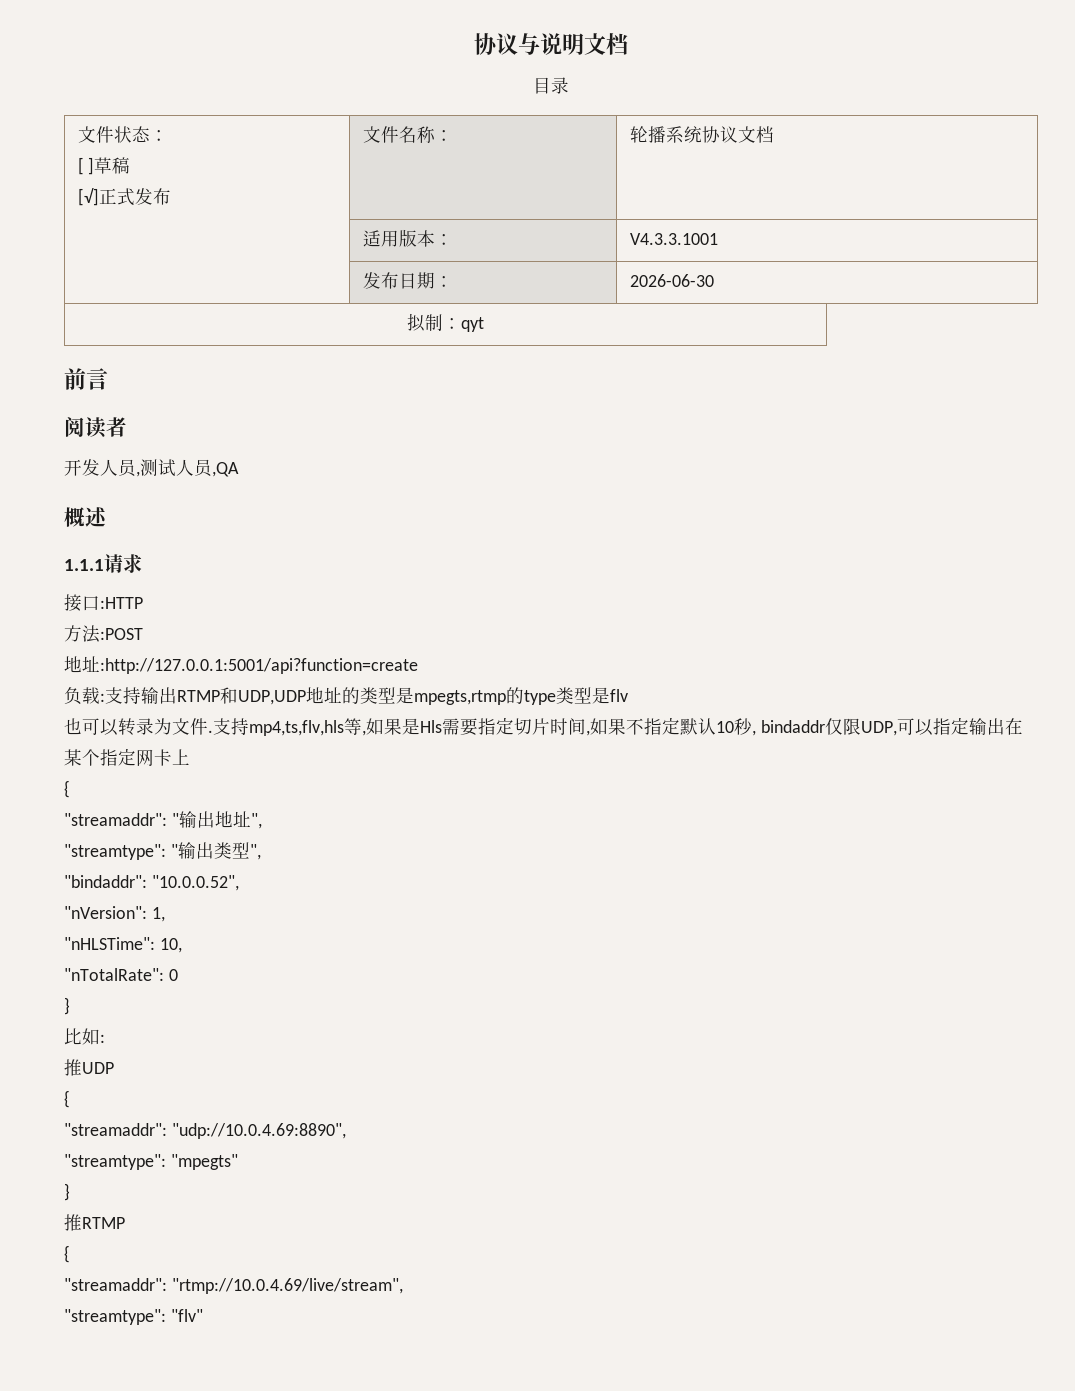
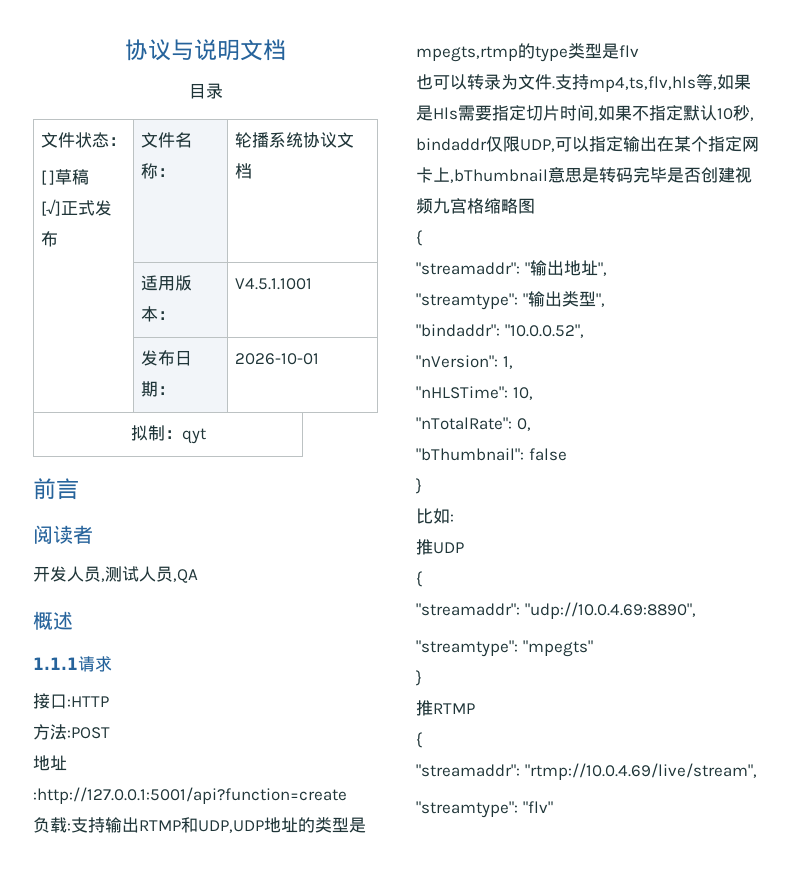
[629,233,718,245] V4.3.3.1001 -> [234,278,312,290] V4.5.1.1001
[629,274,714,287] 2026-06-30 -> [234,353,319,365] 2026-10-01
(190, 757) none -> [450,167,752,183] [416,198,535,214] ,bThumbnail意思是转码完毕是否创建视频九宫格缩略图
[168,969,178,981] 0 -> [516,418,531,431] [416,448,567,461] 0, // "bThumbnail": false

